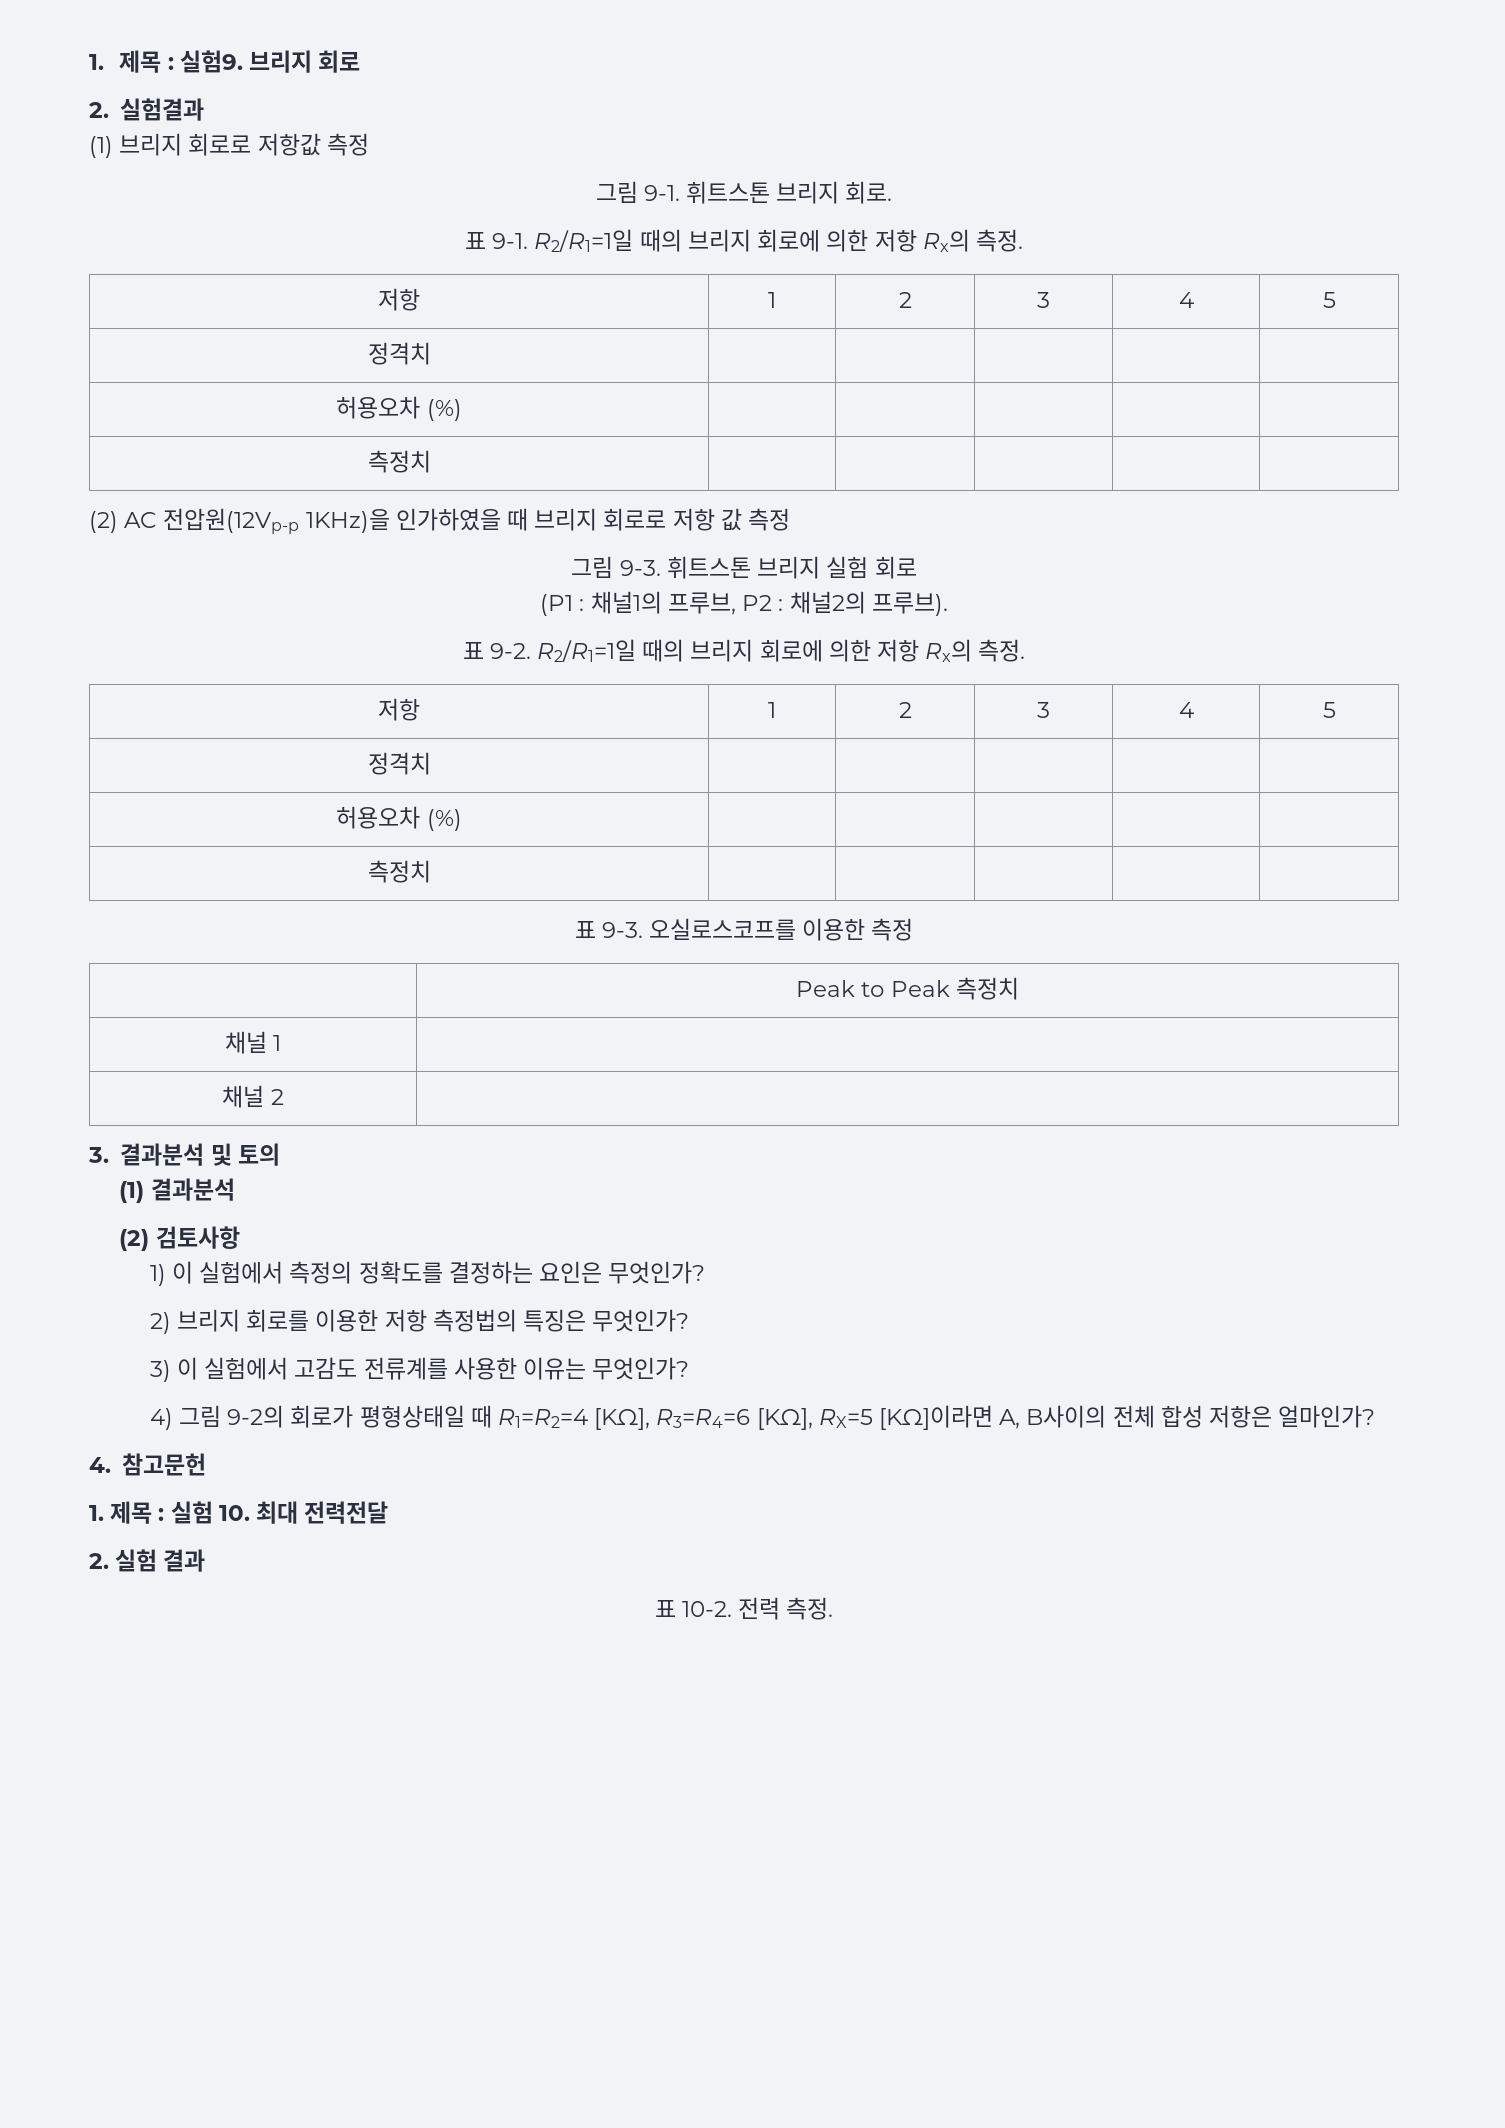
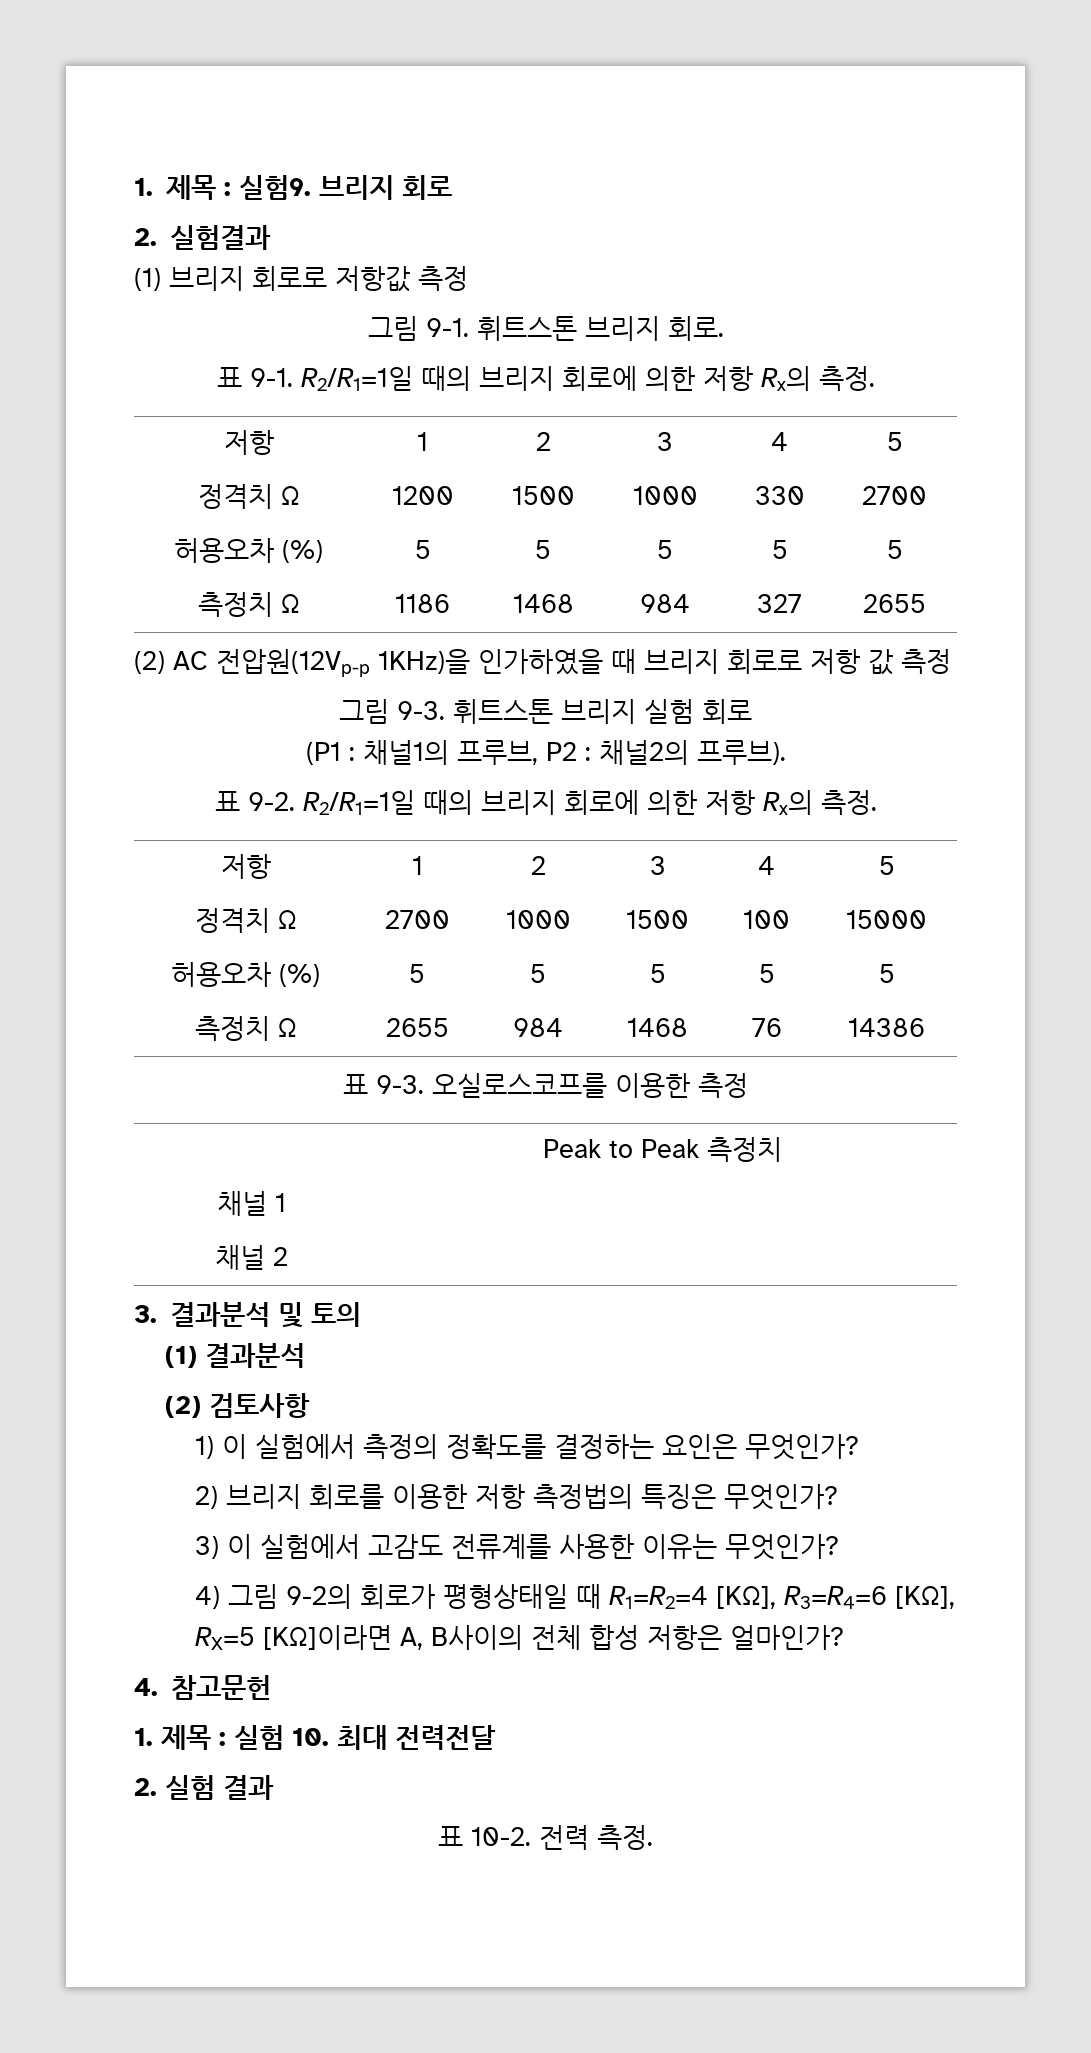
[336,396,462,421] [367,450,431,473] | | | | | // 허용오차 (%) | | | | | // 측정치 | | | | | -> [280,486,300,505] [391,486,454,505] [511,486,575,505] [632,486,698,505] [754,486,805,505] [862,486,927,505] [174,538,323,563] [414,540,431,559] [535,540,551,559] [657,540,673,559] [771,540,788,559] [886,540,903,559] [197,592,300,617] [395,594,450,613] [512,594,574,613] [640,594,690,613] [757,594,802,613] [863,594,926,613] Ω | 1200 | 1500 | 1000 | 330 | 2700 // 허용오차 (%) | 5 | 5 | 5 | 5 | 5 // 측정치 Ω | 1186 | 1468 | 984 | 327 | 2655
[336,806,462,831] [367,860,431,883] | | | | | // 허용오차 (%) | | | | | // 측정치 | | | | | -> [277,910,297,929] [384,910,450,929] [505,910,571,929] [626,910,689,929] [743,910,790,929] [846,910,927,929] [171,962,320,987] [409,964,425,983] [530,964,546,983] [649,964,666,983] [758,964,775,983] [878,964,895,983] [194,1016,297,1041] [385,1018,449,1037] [513,1018,563,1037] [627,1018,688,1037] [751,1018,782,1037] [848,1018,925,1037] Ω | 2700 | 1000 | 1500 | 100 | 15000 // 허용오차 (%) | 5 | 5 | 5 | 5 | 5 // 측정치 Ω | 2655 | 984 | 1468 | 76 | 14386

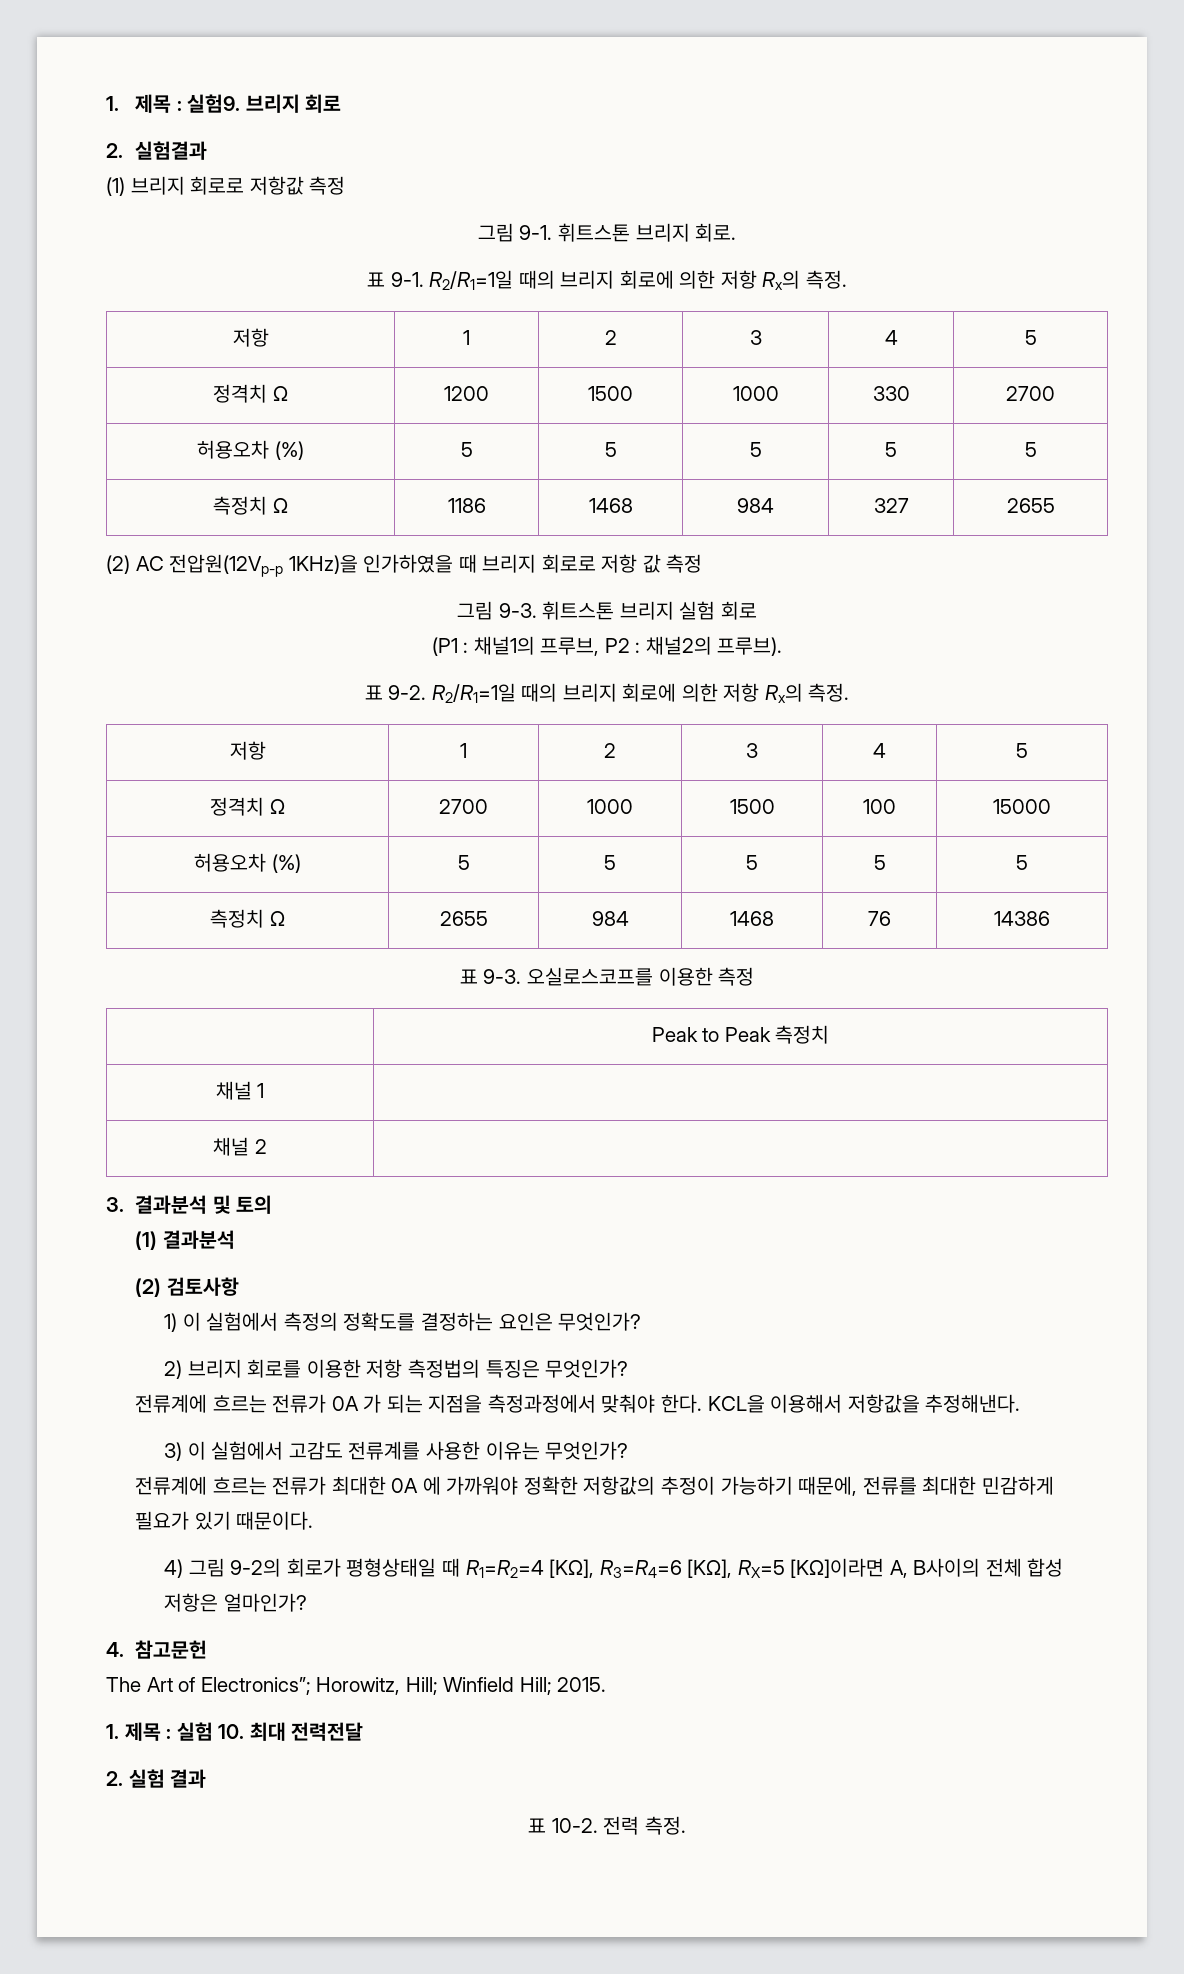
(839, 1497) none -> [135,1394,1021,1413] // 전류계에 흐르는 전류가 0A 가 되는 지점을 측정과정에서 맞춰야 한다. KCL을 이용해서 저항값을 추정해낸다.
(840, 1547) none -> [135,1476,1054,1496] [135,1511,314,1530] // 전류계에 흐르는 전류가 최대한 0A 에 가까워야 정확한 저항값의 추정이 가능하기 때문에, 전류를 최대한 민감하게 필요가 있기 때문이다.
(272, 1687) none -> [106,1677,607,1695] // The Art of Electronics”; Horowitz, Hill; Winfield Hill; 2015.

